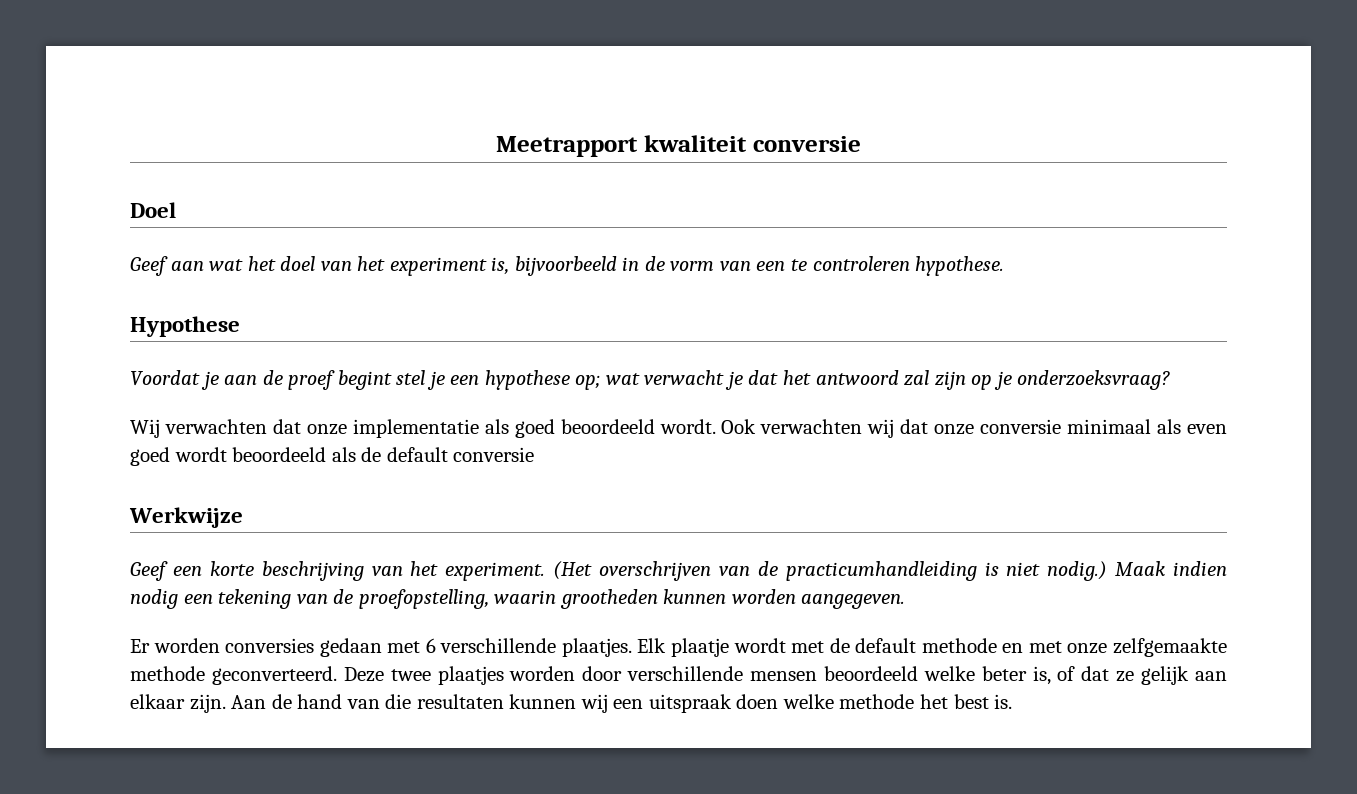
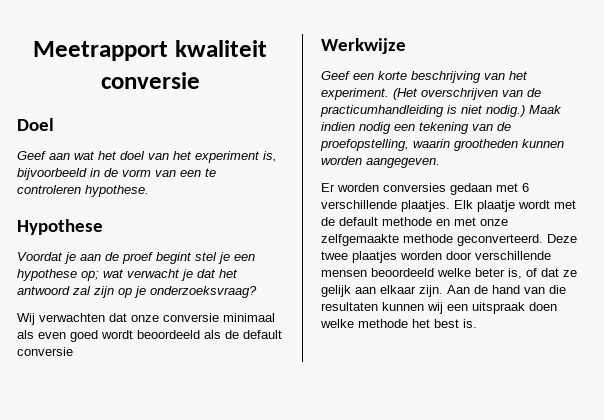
[352,419,975,438] implementatie als goed beoordeeld wordt. Ook verwachten wij dat onze -> (159, 318) none

